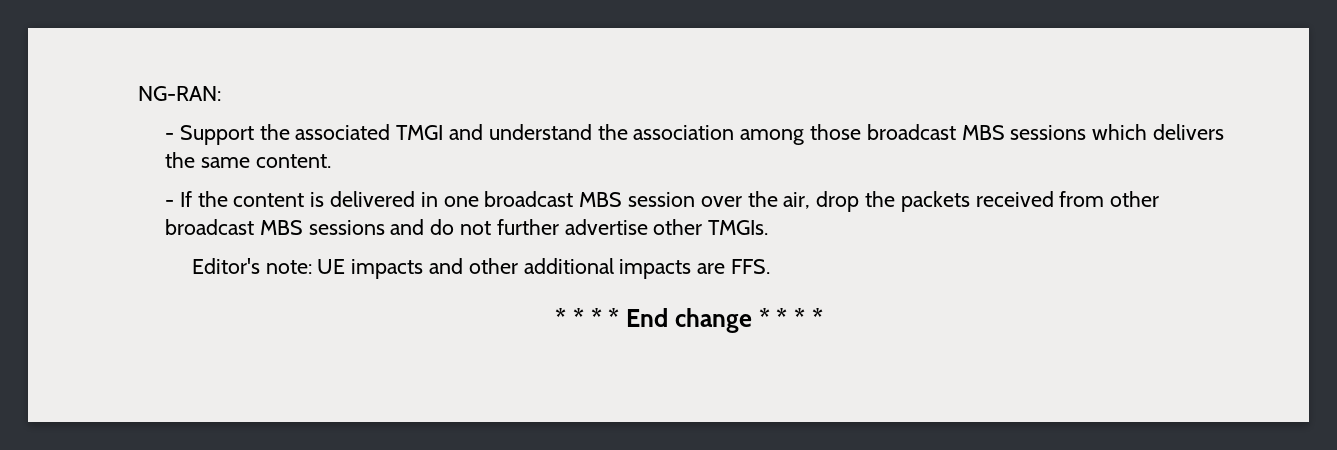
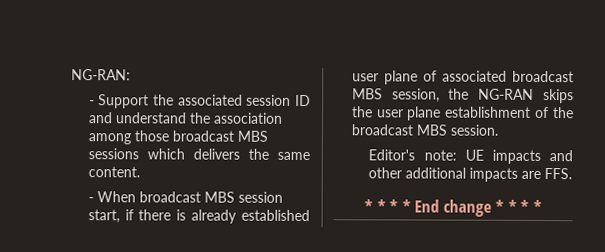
[396,125,444,140] TMGI -> [246,94,311,107] session ID
[179,191,1160,212] [164,219,769,235] If the content is delivered in one broadcast MBS session over the air, drop the packets received from other broadcast MBS sessions and do not further advertise other TMGIs. -> [96,191,283,203] [87,209,310,224] [351,70,574,85] [351,88,574,104] [351,106,574,121] [350,124,499,136] When broadcast MBS session start, if there is already established user plane of associated broadcast MBS session, the NG-RAN skips the user plane establishment of the broadcast MBS session.

